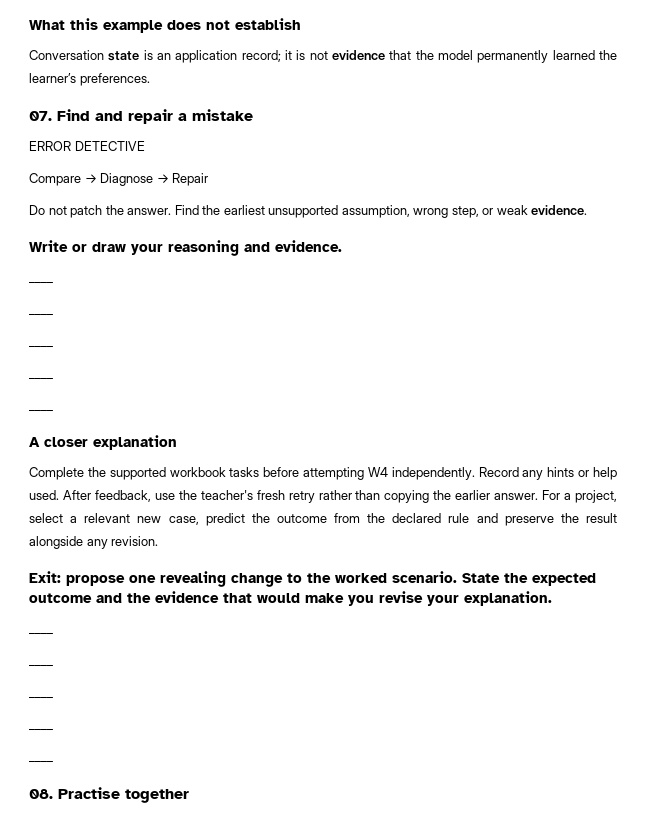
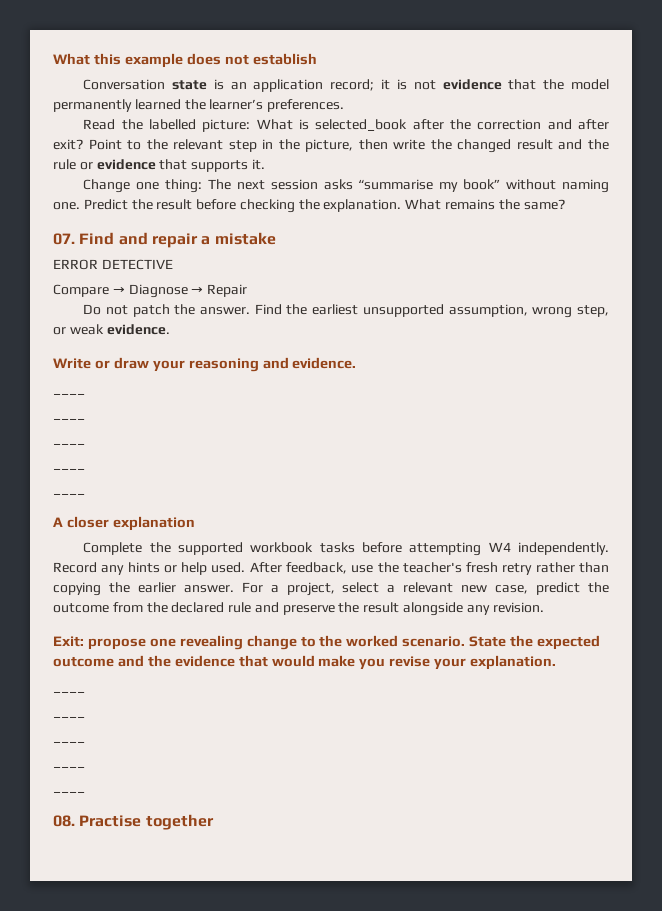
(150, 79) none -> [83,119,609,132] [53,139,609,153] [53,159,265,172] [83,179,609,193] [53,199,565,213] // Read the labelled picture: What is selected_book after the correction and after exit? Point to the relevant step in the picture, then write the changed result and the rule or evidence that supports it. // Change one thing: The next session asks “summarise my book” without naming one. Predict the result before checking the explanation. What remains the same?

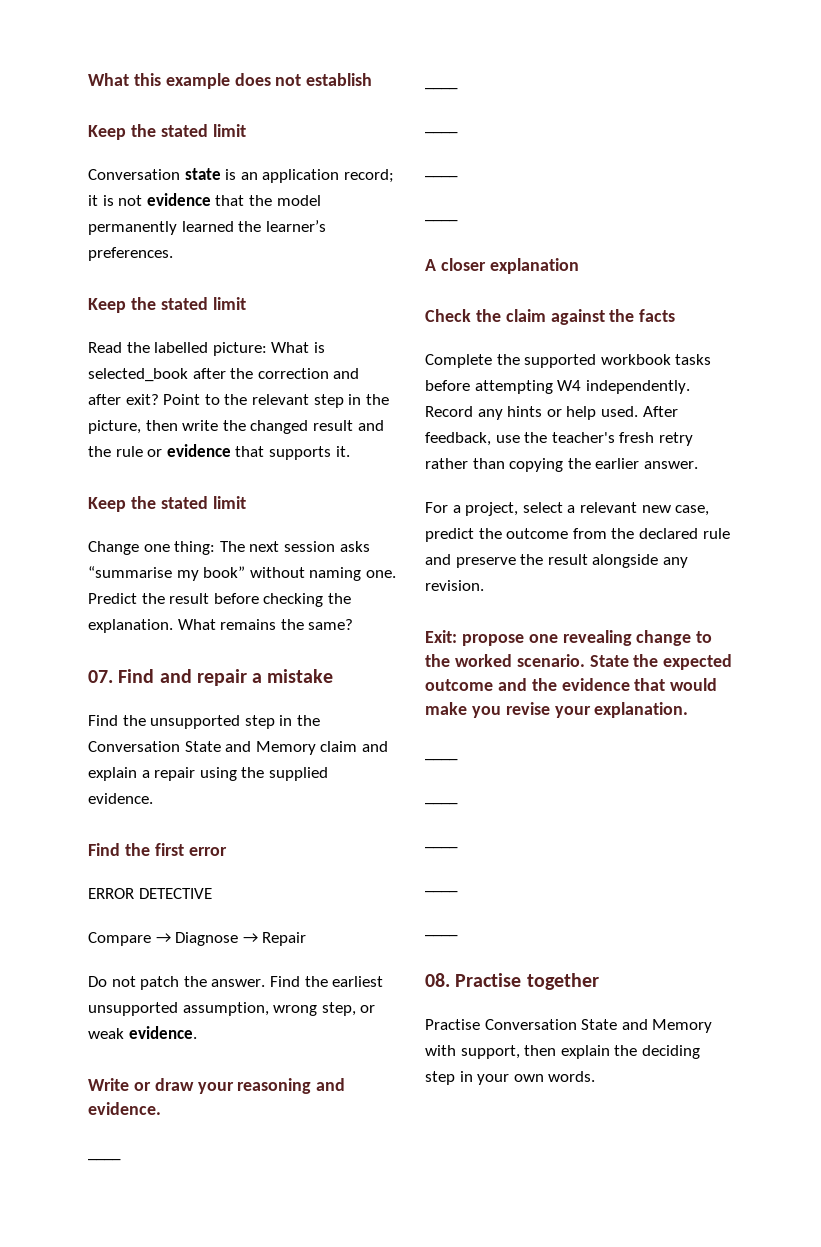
(317, 59) none -> [88,124,246,140] // Keep the stated limit
(345, 105) none -> [88,297,246,313] // Keep the stated limit
(265, 164) none -> [88,496,246,512] // Keep the stated limit
(276, 238) none -> [88,715,320,729] [88,741,388,755] [88,767,328,781] [88,793,153,804] [88,843,227,856] // Find the unsupported step in the Conversation State and Memory claim and explain a repair using the supplied evidence. // Find the first error
(195, 523) none -> [425,309,676,325] // Check the claim against the facts
(234, 589) none -> (698, 465) //
(214, 822) none -> [425,1019,713,1033] [425,1045,700,1059] [425,1071,596,1085] // Practise Conversation State and Memory with support, then explain the deciding step in your own words.

